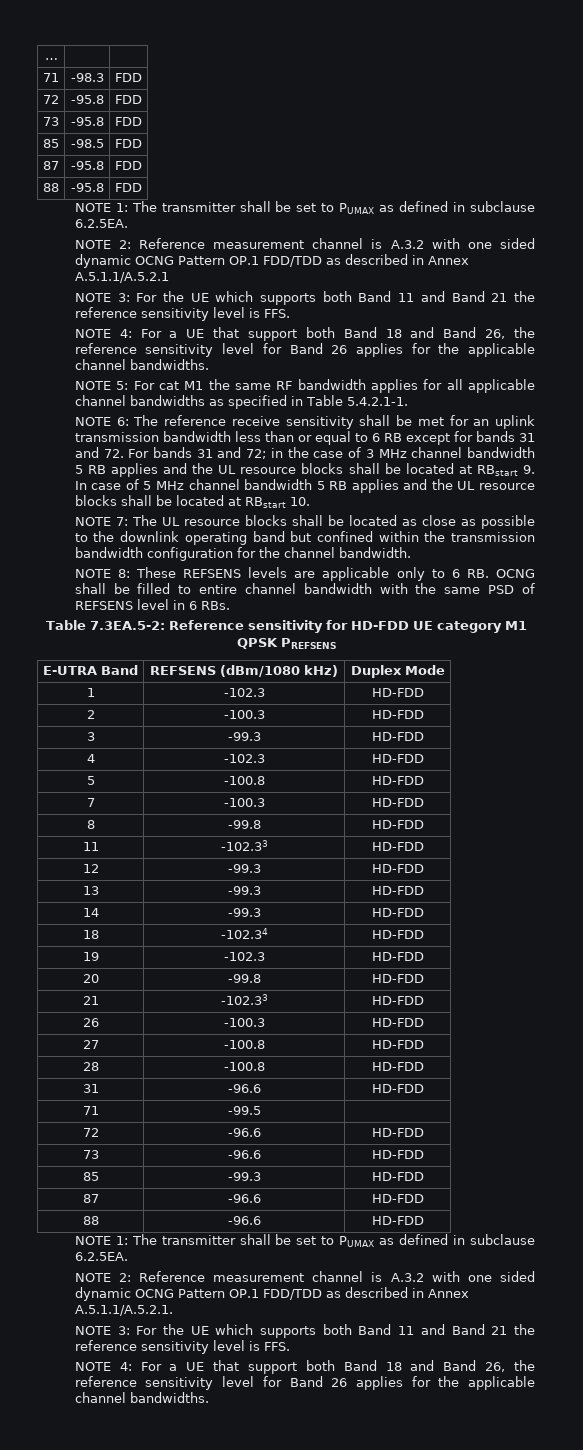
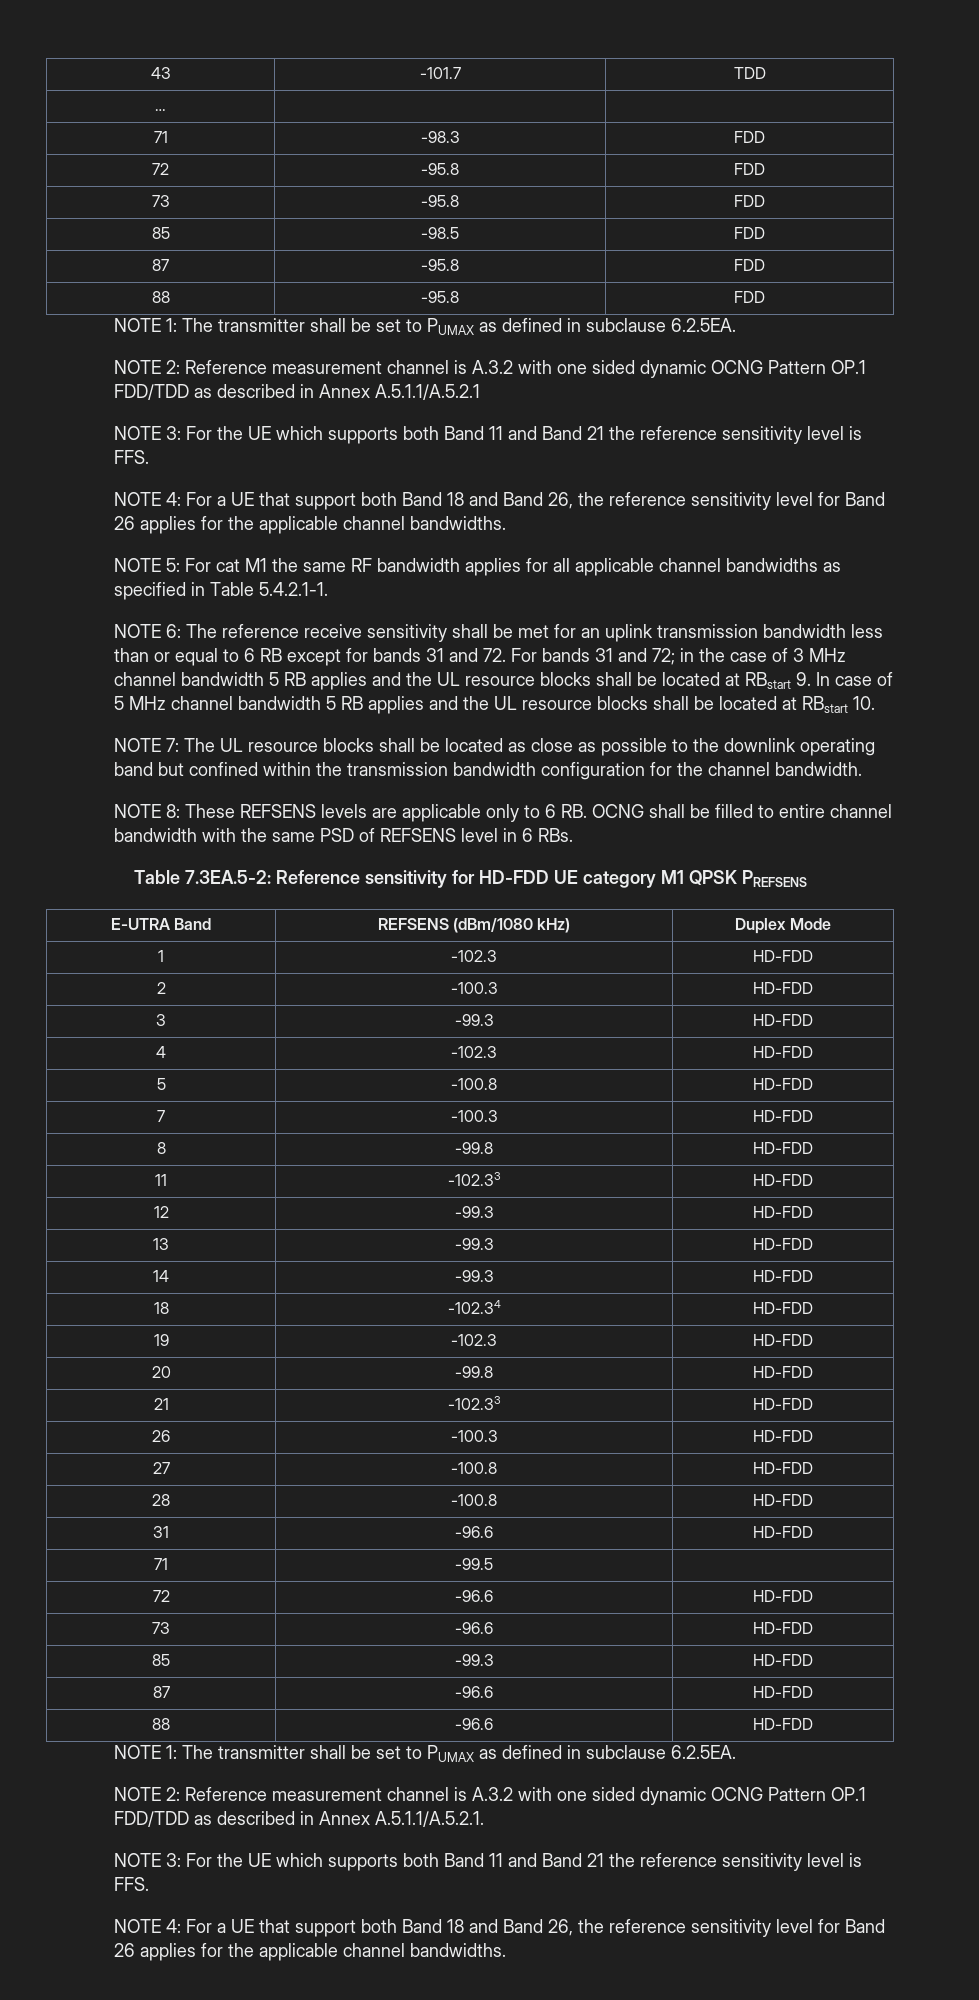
(44, 59) none -> [150,67,171,79] [419,67,461,79] [733,67,766,79] 43 | -101.7 | TDD //

